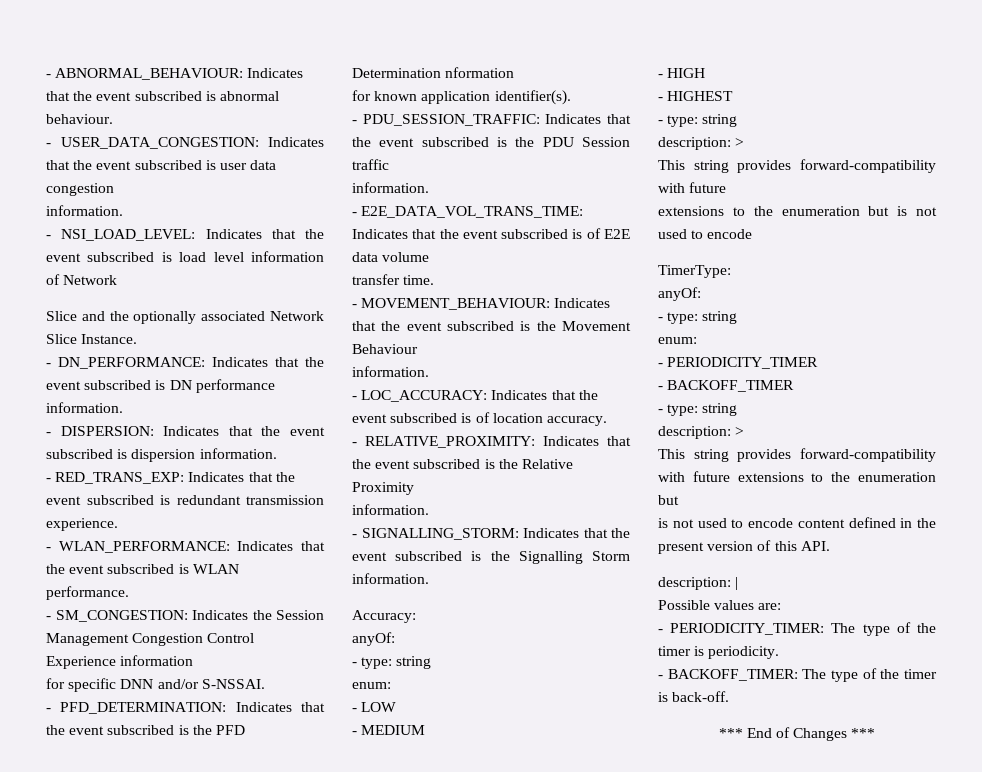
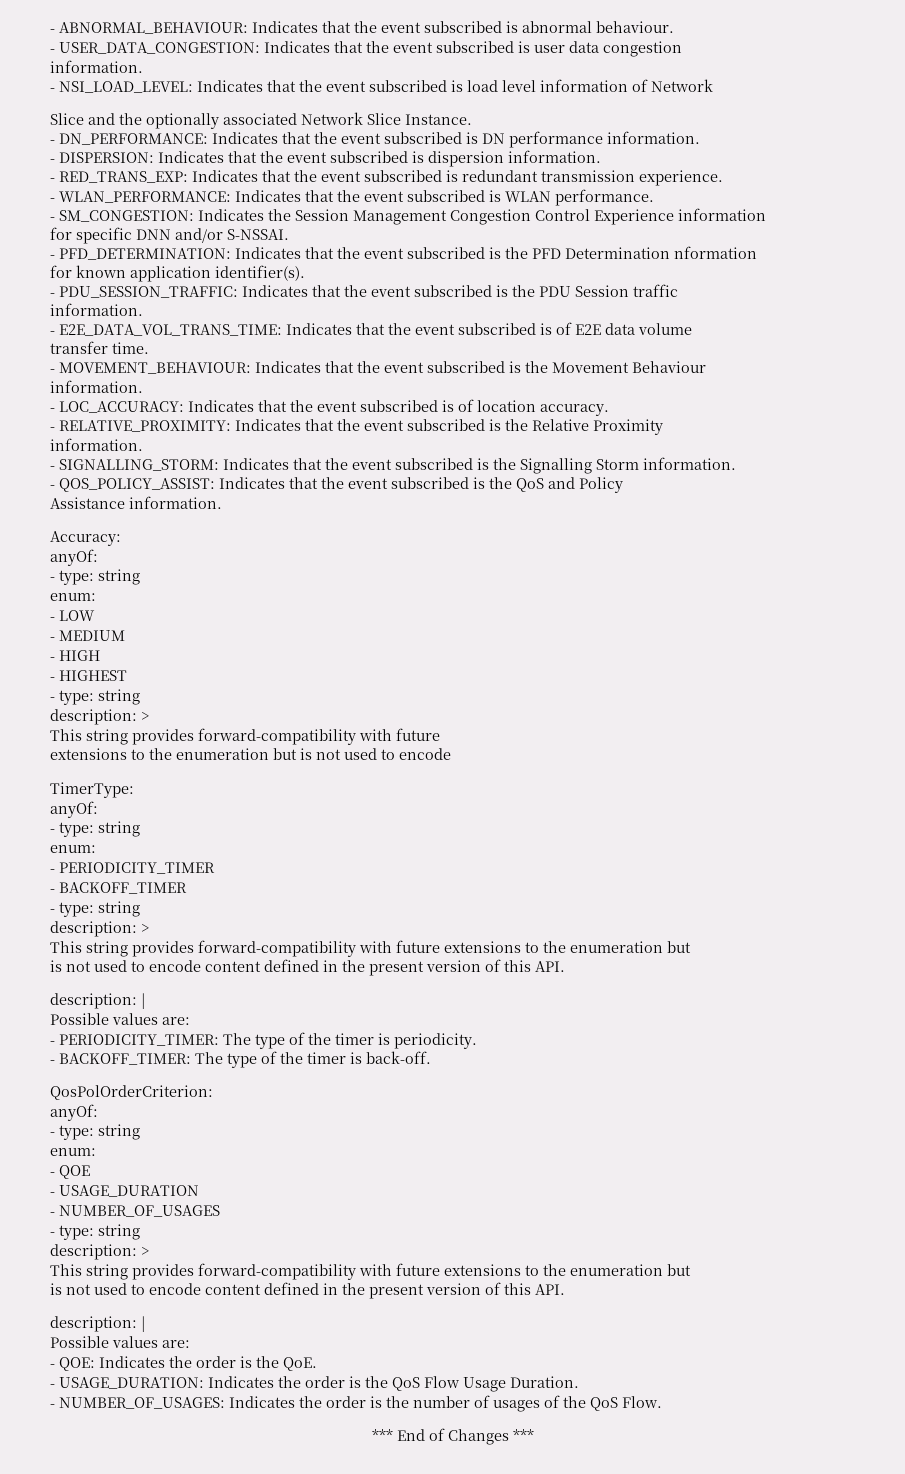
(429, 578) none -> [50,477,623,493] [50,496,222,509] // - QOS_POLICY_ASSIST: Indicates that the event subscribed is the QoS and Policy // Assistance information.
(730, 696) none -> [50,1085,213,1100] [50,1104,98,1121] [50,1124,140,1140] [50,1148,96,1156] [50,1165,90,1179] [50,1185,199,1197] [50,1205,220,1217] [50,1224,140,1240] [50,1244,149,1260] [50,1263,691,1280] [50,1282,565,1299] [50,1316,146,1332] [50,1336,190,1348] [50,1356,317,1371] [50,1376,579,1392] [50,1395,662,1412] // QosPolOrderCriterion: // anyOf: // - type: string // enum: // - QOE // - USAGE_DURATION // - NUMBER_OF_USAGES // - type: string // description: > // This string provides forward-compatibility with future extensions to the enumeration but // is not used to encode content defined in the present version of this API. // description: | // Possible values are: // - QOE: Indicates the order is the QoE. // - USAGE_DURATION: Indicates the order is the QoS Flow Usage Duration. // - NUMBER_OF_USAGES: Indicates the order is the number of usages of the QoS Flow.

